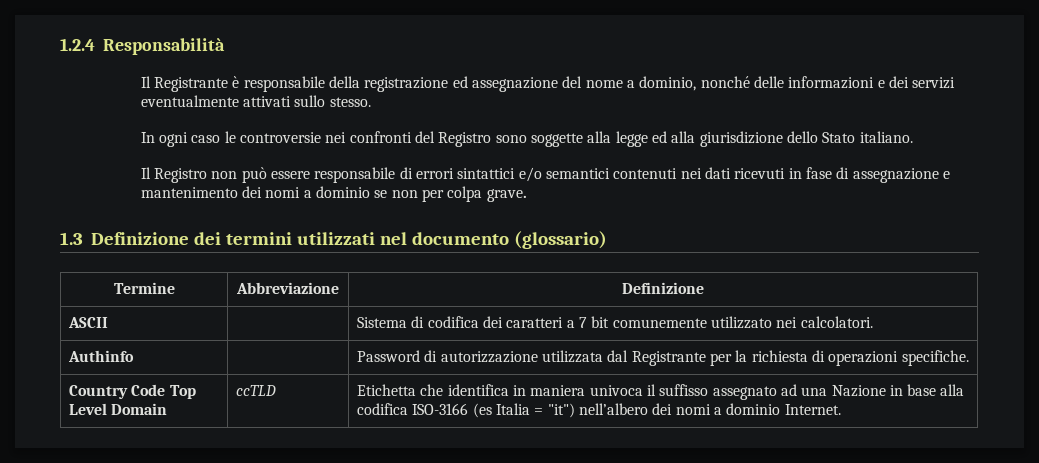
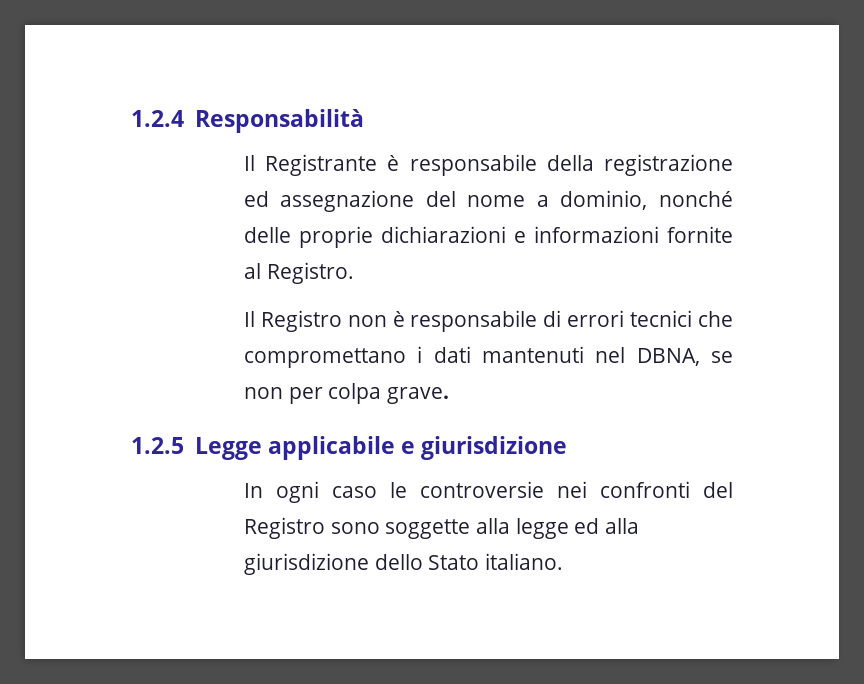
[788,76,956,89] [140,95,371,107] informazioni e dei servizi eventualmente attivati sullo stesso. -> [298,226,733,248] [243,262,354,284] [243,310,733,332] [243,346,734,368] [243,383,449,404] [131,436,567,460] proprie dichiarazioni e informazioni fornite al Registro. // Il Registro non è responsabile di errori tecnici che compromettano i dati mantenuti nel DBNA, se non per colpa grave. // 1.2.5 Legge applicabile e giurisdizione
[140,167,950,183] [140,186,527,202] [60,231,607,249] [113,282,175,294] [236,282,339,294] [622,282,704,294] [67,317,108,328] [356,316,873,329] [67,350,134,362] [356,350,969,366] [68,384,196,399] [68,403,168,415] [235,385,276,396] [356,384,965,400] [356,403,841,418] // Il Registro non può essere responsabile di errori sintattici e/o semantici contenuti nei dati ricevuti in fase di assegnazione e mantenimento dei nomi a dominio se non per colpa grave. // 1.3 Definizione dei termini utilizzati nel documento (glossario) // Termine | Abbreviazione | Definizione // ASCII | | Sistema di codifica dei caratteri a 7 bit comunemente utilizzato nei calcolatori. // Authinfo | | Password di autorizzazione utilizzata dal Registrante per la richiesta di operazioni specifiche. // Country Code Top Level Domain | ccTLD | Etichetta che identifica in maniera univoca il suffisso assegnato ad una Nazione in base alla codifica ISO-3166 (es Italia = "it") nell’albero dei nomi a dominio Internet. -> (563, 561) none

